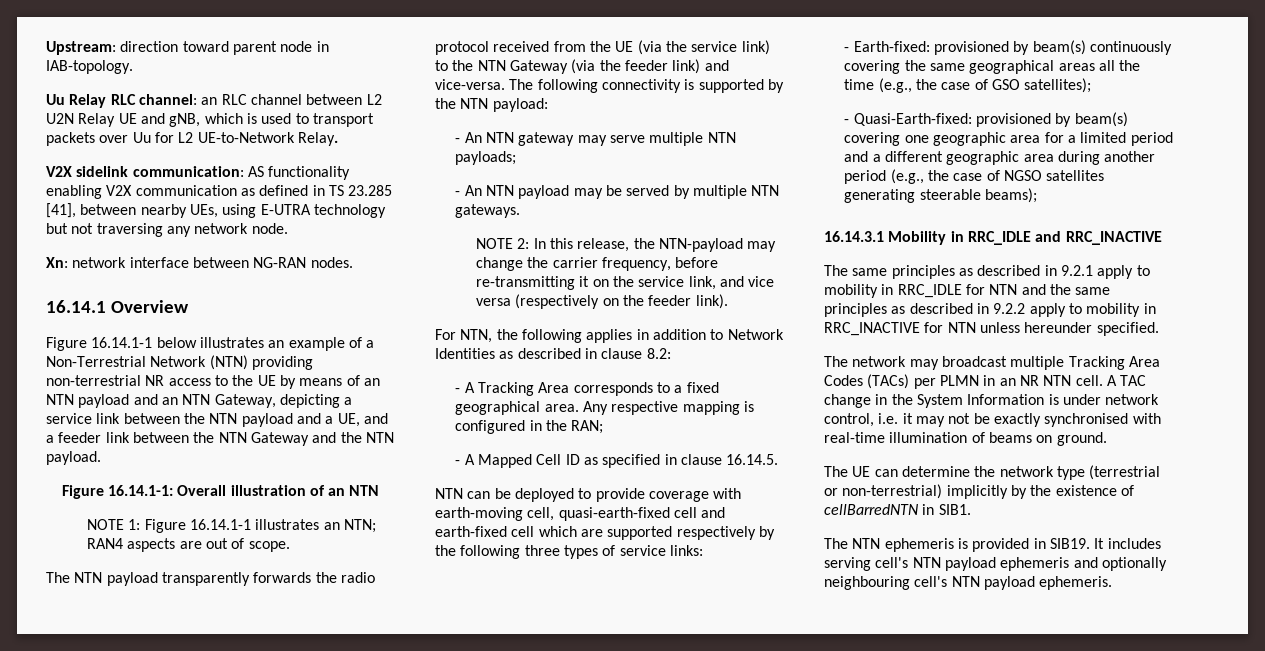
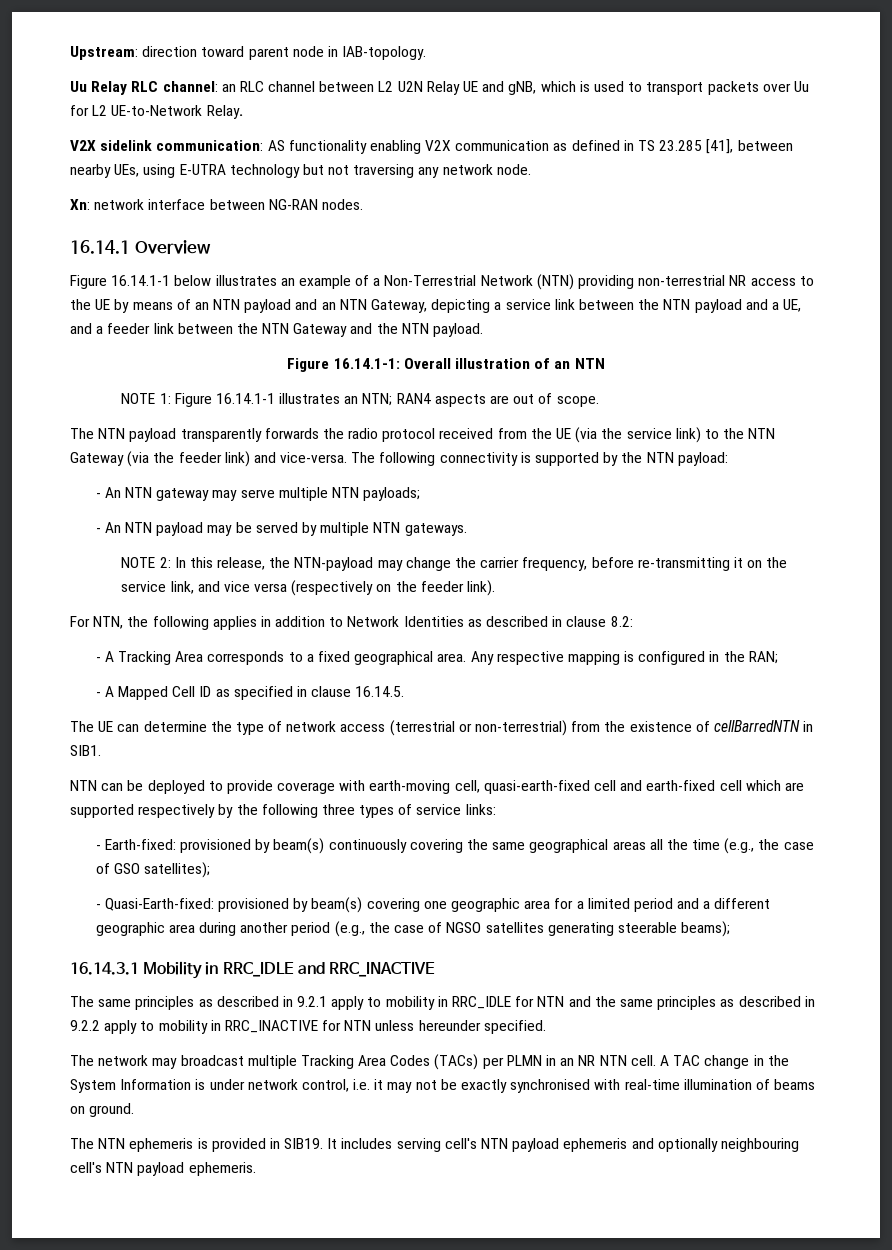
(779, 459) none -> [70,720,814,736] [70,745,101,756] // The UE can determine the type of network access (terrestrial or non-terrestrial) from the existence of cellBarredNTN in SIB1.
[824,465,1161,480] [824,484,1134,499] [824,504,971,515] // The UE can determine the network type (terrestrial or non-terrestrial) implicitly by the existence of cellBarredNTN in SIB1. -> (135, 1110) none

